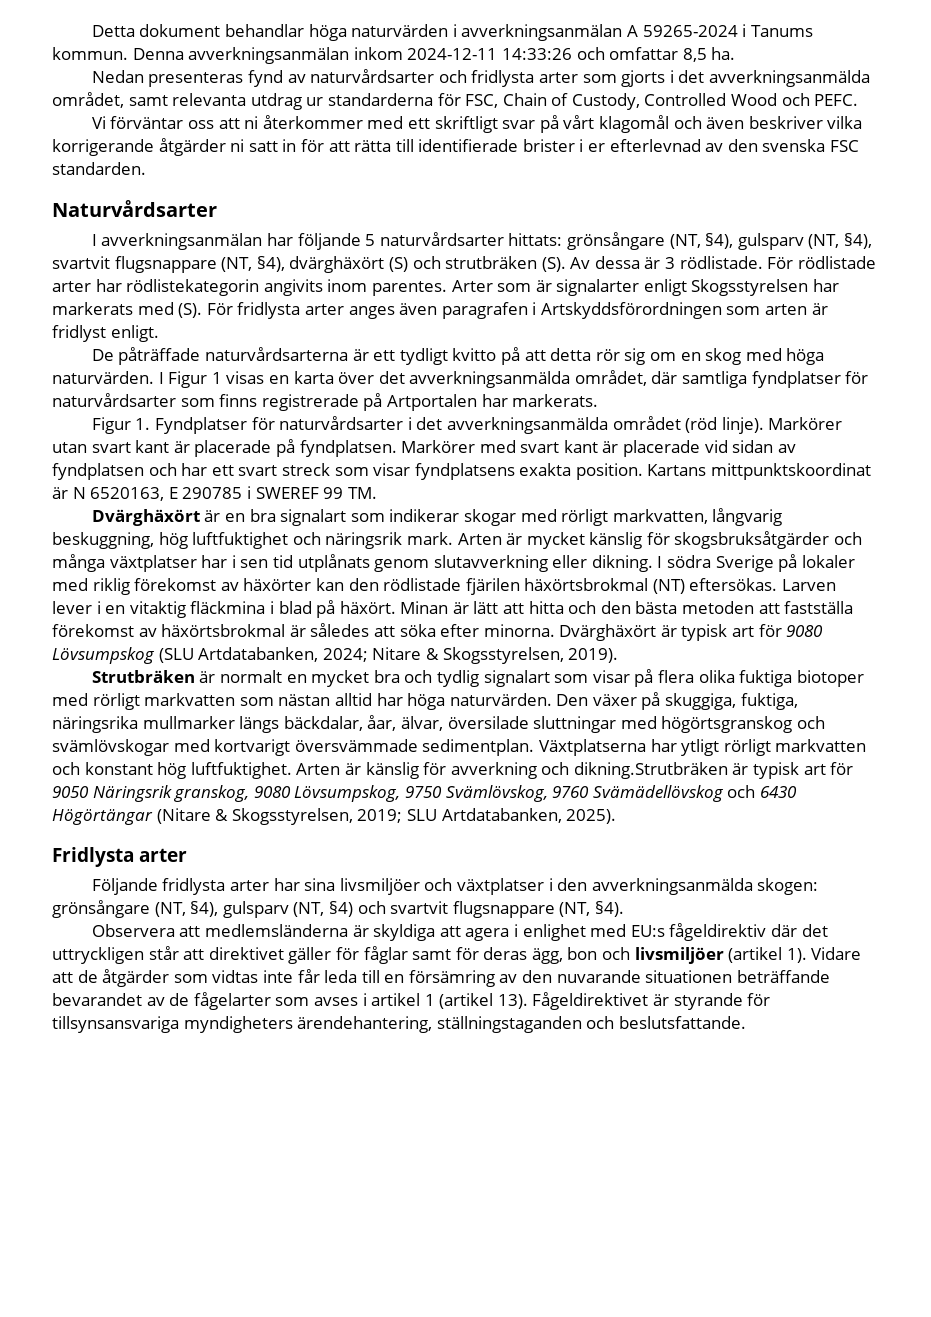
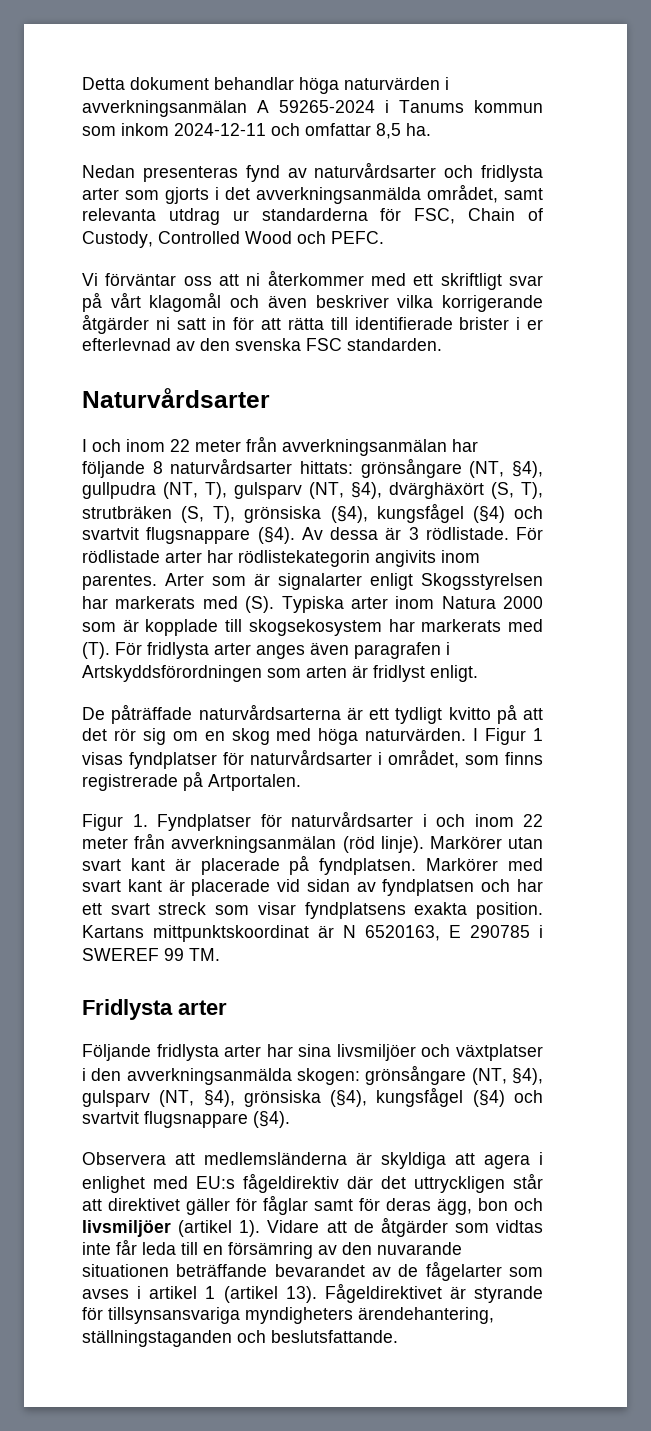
[52,47,350,64] kommun. Denna avverkningsanmälan -> [474,100,543,113] [82,126,116,136] kommun som
[501,48,572,60] 14:33:26 -> (266, 129) none
(97, 240) none -> [92,436,277,452] och inom 22 meter från
[365,234,376,246] 5 -> [152,461,163,474] 8
[737,233,872,250] [52,256,566,273] gulsparv (NT, §4), svartvit flugsnappare (NT, §4), dvärghäxört (S) och strutbräken (S). -> [82,482,543,499] [82,503,543,523] [82,527,295,544] gullpudra (NT, T), gulsparv (NT, §4), dvärghäxört (S, T), strutbräken (S, T), grönsiska (§4), kungsfågel (§4) och svartvit flugsnappare (§4).
(203, 310) none -> [281,596,543,613] [82,619,543,636] [82,642,110,659] Typiska arter inom Natura 2000 som är kopplade till skogsekosystem har markerats med (T).
[550,348,592,361] detta -> [82,728,107,741] det
[268,370,748,388] en karta över det avverkningsanmälda området, där samtliga -> (123, 758) none
(176, 400) none -> [378,749,459,768] i området,
[386,394,599,411] Artportalen har markerats. -> [208,774,301,791] Artportalen.
[416,416,681,434] det avverkningsanmälda området -> [436,814,543,827] [82,833,337,853] och inom 22 meter från avverkningsanmälan
[91,508,783,526] [52,531,863,549] [52,554,855,572] [52,578,837,595] [52,600,854,618] [52,623,824,641] [52,647,619,664] [91,669,864,687] [52,692,798,710] [52,715,825,733] [52,739,867,756] [52,762,854,779] [52,785,797,802] [52,808,617,825] // Dvärghäxört är en bra signalart som indikerar skogar med rörligt markvatten, långvarig beskuggning, hög luftfuktighet och näringsrik mark. Arten är mycket känslig för skogsbruksåtgärder och många växtplatser har i sen tid utplånats genom slutavverkning eller dikning. I södra Sverige på lokaler med riklig förekomst av häxörter kan den rödlistade fjärilen häxörtsbrokmal (NT) eftersökas. Larven lever i en vitaktig fläckmina i blad på häxört. Minan är lätt att hitta och den bästa metoden att fastställa förekomst av häxörtsbrokmal är således att söka efter minorna. Dvärghäxört är typisk art för 9080 Lövsumpskog (SLU Artdatabanken, 2024; Nitare & Skogsstyrelsen, 2019). // Strutbräken är normalt en mycket bra och tydlig signalart som visar på flera olika fuktiga biotoper med rörligt markvatten som nästan alltid har höga naturvärden. Den växer på skuggiga, fuktiga, näringsrika mullmarker längs bäckdalar, åar, älvar, översilade sluttningar med högörtsgranskog och svämlövskogar med kortvarigt översvämmade sedimentplan. Växtplatserna har ytligt rörligt markvatten och konstant hög luftfuktighet. Arten är känslig för avverkning och dikning.Strutbräken är typisk art för 9050 Näringsrik granskog, 9080 Lövsumpskog, 9750 Svämlövskog, 9760 Svämädellövskog och 6430 Högörtängar (Nitare & Skogsstyrelsen, 2019; SLU Artdatabanken, 2025). -> (220, 954) none
[328,901,624,918] §4) och svartvit flugsnappare (NT, §4). -> [203,1087,543,1107] [82,1111,290,1128] §4), grönsiska (§4), kungsfågel (§4) och svartvit flugsnappare (§4).

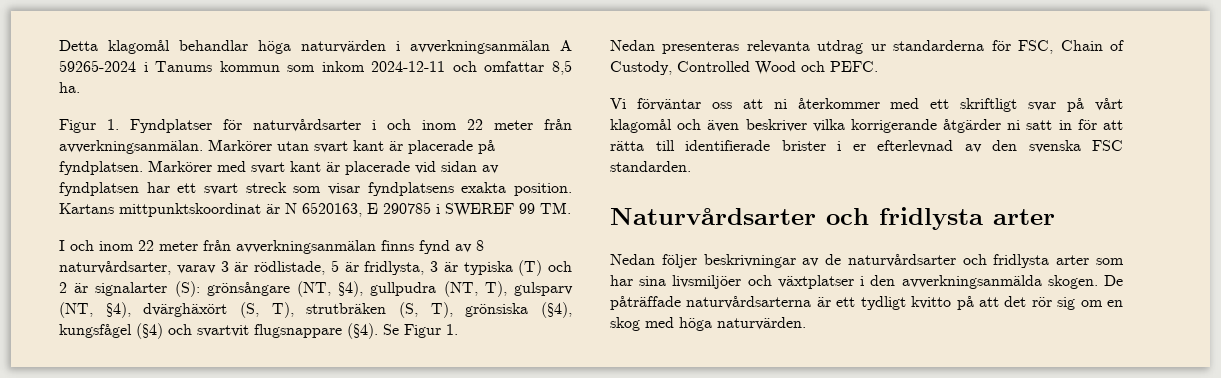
[130,77,209,90] dokument -> [108,40,170,54] klagomål
[82,162,543,182] [82,184,543,204] Nedan presenteras fynd av naturvårdsarter och fridlysta arter som gjorts i det avverkningsanmälda området, samt -> [59,119,572,133] [59,139,495,154] [59,160,499,175] [59,182,572,196] [59,202,571,217] [59,240,484,254] [59,260,572,276] [59,281,573,297] [59,302,572,318] [59,323,458,339] [610,40,740,54] Figur 1. Fyndplatser för naturvårdsarter i och inom 22 meter från avverkningsanmälan. Markörer utan svart kant är placerade på fyndplatsen. Markörer med svart kant är placerade vid sidan av fyndplatsen har ett svart streck som visar fyndplatsens exakta position. Kartans mittpunktskoordinat är N 6520163, E 290785 i SWEREF 99 TM. // I och inom 22 meter från avverkningsanmälan finns fynd av 8 naturvårdsarter, varav 3 är rödlistade, 5 är fridlysta, 3 är typiska (T) och 2 är signalarter (S): grönsångare (NT, §4), gullpudra (NT, T), gulsparv (NT, §4), dvärghäxört (S, T), strutbräken (S, T), grönsiska (§4), kungsfågel (§4) och svartvit flugsnappare (§4). Se Figur 1. // Nedan presenteras
[82,436,478,456] [82,458,543,478] [82,482,543,499] [82,503,543,523] [82,527,543,544] [82,550,480,567] [82,573,543,590] [82,596,543,613] [82,619,543,636] [82,642,450,659] [82,665,478,682] // I och inom 22 meter från avverkningsanmälan har följande 8 naturvårdsarter hittats: grönsångare (NT, §4), gullpudra (NT, T), gulsparv (NT, §4), dvärghäxört (S, T), strutbräken (S, T), grönsiska (§4), kungsfågel (§4) och svartvit flugsnappare (§4). Av dessa är 3 rödlistade. För rödlistade arter har rödlistekategorin angivits inom parentes. Arter som är signalarter enligt Skogsstyrelsen har markerats med (S). Typiska arter inom Natura 2000 som är kopplade till skogsekosystem har markerats med (T). För fridlysta arter anges även paragrafen i Artskyddsförordningen som arten är fridlyst enligt. // -> [826,207,1055,230] [610,254,1124,268] [610,275,1098,289] och fridlysta arter // Nedan följer beskrivningar av de naturvårdsarter och fridlysta arter som har sina livsmiljöer och växtplatser i den avverkningsanmälda skogen.
[473,728,544,745] [82,749,543,769] [82,771,301,791] [82,811,543,831] [82,833,543,853] [82,855,543,875] [82,879,543,896] [82,902,543,919] [82,925,543,942] [82,948,220,961] [82,999,227,1020] [82,1044,543,1061] [82,1065,543,1085] [82,1087,543,1107] [82,1111,290,1128] [82,1152,543,1169] [82,1173,543,1193] [82,1195,543,1215] [82,1217,543,1237] [82,1239,462,1259] [82,1261,543,1281] [82,1283,543,1303] [82,1307,494,1324] [82,1330,398,1347] I Figur 1 visas fyndplatser för naturvårdsarter i området, som finns registrerade på Artportalen. // Figur 1. Fyndplatser för naturvårdsarter i och inom 22 meter från avverkningsanmälan (röd linje). Markörer utan svart kant är placerade på fyndplatsen. Markörer med svart kant är placerade vid sidan av fyndplatsen och har ett svart streck som visar fyndplatsens exakta position. Kartans mittpunktskoordinat är N 6520163, E 290785 i SWEREF 99 TM. // Fridlysta arter // Följande fridlysta arter har sina livsmiljöer och växtplatser i den avverkningsanmälda skogen: grönsångare (NT, §4), gulsparv (NT, §4), grönsiska (§4), kungsfågel (§4) och svartvit flugsnappare (§4). // Observera att medlemsländerna är skyldiga att agera i enlighet med EU:s fågeldirektiv där det uttryckligen står att direktivet gäller för fåglar samt för deras ägg, bon och livsmiljöer (artikel 1). Vidare att de åtgärder som vidtas inte får leda till en försämring av den nuvarande situationen beträffande bevarandet av de fågelarter som avses i artikel 1 (artikel 13). Fågeldirektivet är styrande för tillsynsansvariga myndigheters ärendehantering, ställningstaganden och beslutsfattande. -> (806, 323) none

